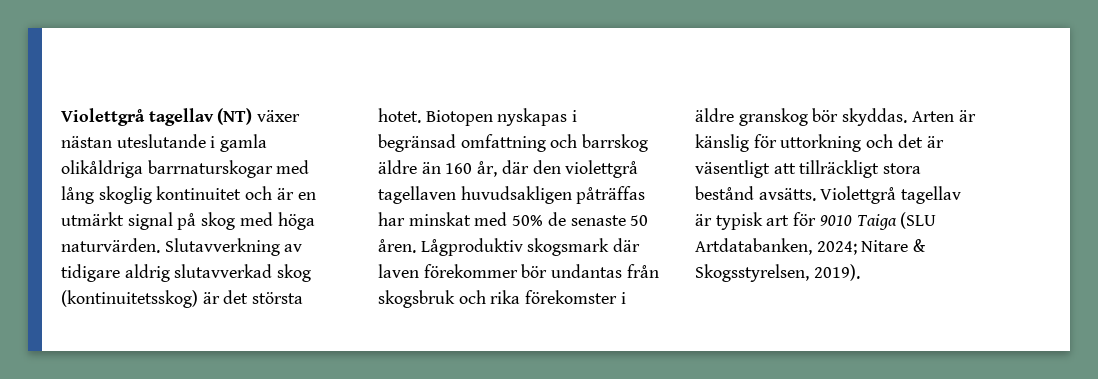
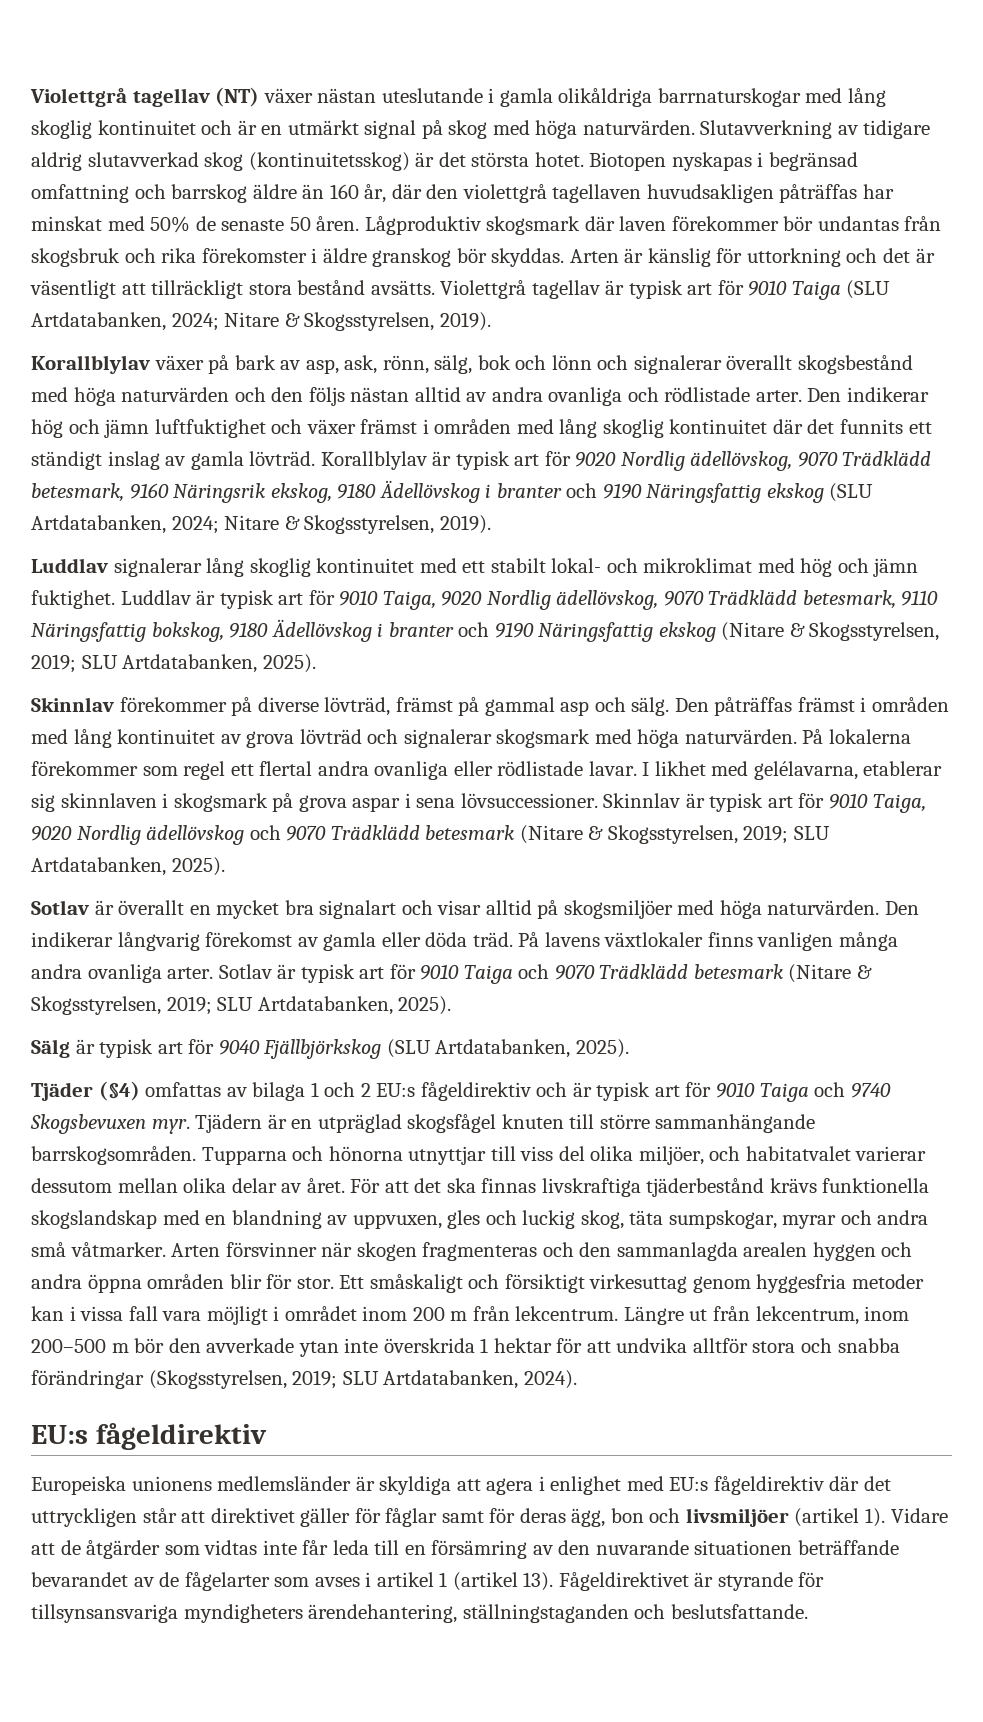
(860, 272) none -> [31,355,914,374] [31,387,930,406] [31,419,932,438] [31,451,932,471] [31,480,874,503] [31,515,491,534] [31,558,919,577] [31,590,939,610] [31,619,940,642] [31,654,316,673] [31,697,950,716] [31,729,911,748] [31,761,943,780] [31,793,926,813] [31,825,830,845] [31,857,225,876] [31,900,920,919] [31,932,898,951] [31,964,873,984] [31,996,452,1015] [31,1039,629,1059] [31,1081,891,1102] [30,1114,816,1134] [31,1146,927,1165] [31,1178,930,1197] [31,1210,929,1229] [31,1242,913,1261] [31,1274,924,1293] [31,1306,910,1325] [31,1338,900,1357] [31,1370,577,1389] [31,1423,267,1450] [31,1476,891,1495] [31,1508,948,1527] [31,1540,900,1559] [31,1572,825,1591] [31,1604,808,1623] // Korallblylav växer på bark av asp, ask, rönn, sälg, bok och lönn och signalerar överallt skogsbestånd med höga naturvärden och den följs nästan alltid av andra ovanliga och rödlistade arter. Den indikerar hög och jämn luftfuktighet och växer främst i områden med lång skoglig kontinuitet där det funnits ett ständigt inslag av gamla lövträd. Korallblylav är typisk art för 9020 Nordlig ädellövskog, 9070 Trädklädd betesmark, 9160 Näringsrik ekskog, 9180 Ädellövskog i branter och 9190 Näringsfattig ekskog (SLU Artdatabanken, 2024; Nitare & Skogsstyrelsen, 2019). // Luddlav signalerar lång skoglig kontinuitet med ett stabilt lokal- och mikroklimat med hög och jämn fuktighet. Luddlav är typisk art för 9010 Taiga, 9020 Nordlig ädellövskog, 9070 Trädklädd betesmark, 9110 Näringsfattig bokskog, 9180 Ädellövskog i branter och 9190 Näringsfattig ekskog (Nitare & Skogsstyrelsen, 2019; SLU Artdatabanken, 2025). // Skinnlav förekommer på diverse lövträd, främst på gammal asp och sälg. Den påträffas främst i områden med lång kontinuitet av grova lövträd och signalerar skogsmark med höga naturvärden. På lokalerna förekommer som regel ett flertal andra ovanliga eller rödlistade lavar. I likhet med gelélavarna, etablerar sig skinnlaven i skogsmark på grova aspar i sena lövsuccessioner. Skinnlav är typisk art för 9010 Taiga, 9020 Nordlig ädellövskog och 9070 Trädklädd betesmark (Nitare & Skogsstyrelsen, 2019; SLU Artdatabanken, 2025). // Sotlav är överallt en mycket bra signalart och visar alltid på skogsmiljöer med höga naturvärden. Den indikerar långvarig förekomst av gamla eller döda träd. På lavens växtlokaler finns vanligen många andra ovanliga arter. Sotlav är typisk art för 9010 Taiga och 9070 Trädklädd betesmark (Nitare & Skogsstyrelsen, 2019; SLU Artdatabanken, 2025). // Sälg är typisk art för 9040 Fjällbjörkskog (SLU Artdatabanken, 2025). // Tjäder (§4) omfattas av bilaga 1 och 2 EU:s fågeldirektiv och är typisk art för 9010 Taiga och 9740 Skogsbevuxen myr. Tjädern är en utpräglad skogsfågel knuten till större sammanhängande barrskogsområden. Tupparna och hönorna utnyttjar till viss del olika miljöer, och habitatvalet varierar dessutom mellan olika delar av året. För att det ska finnas livskraftiga tjäderbestånd krävs funktionella skogslandskap med en blandning av uppvuxen, gles och luckig skog, täta sumpskogar, myrar och andra små våtmarker. Arten försvinner när skogen fragmenteras och den sammanlagda arealen hyggen och andra öppna områden blir för stor. Ett småskaligt och försiktigt virkesuttag genom hyggesfria metoder kan i vissa fall vara möjligt i området inom 200 m från lekcentrum. Längre ut från lekcentrum, inom 200–500 m bör den avverkade ytan inte överskrida 1 hektar för att undvika alltför stora och snabba förändringar (Skogsstyrelsen, 2019; SLU Artdatabanken, 2024). // EU:s fågeldirektiv // Europeiska unionens medlemsländer är skyldiga att agera i enlighet med EU:s fågeldirektiv där det uttryckligen står att direktivet gäller för fåglar samt för deras ägg, bon och livsmiljöer (artikel 1). Vidare att de åtgärder som vidtas inte får leda till en försämring av den nuvarande situationen beträffande bevarandet av de fågelarter som avses i artikel 1 (artikel 13). Fågeldirektivet är styrande för tillsynsansvariga myndigheters ärendehantering, ställningstaganden och beslutsfattande.

